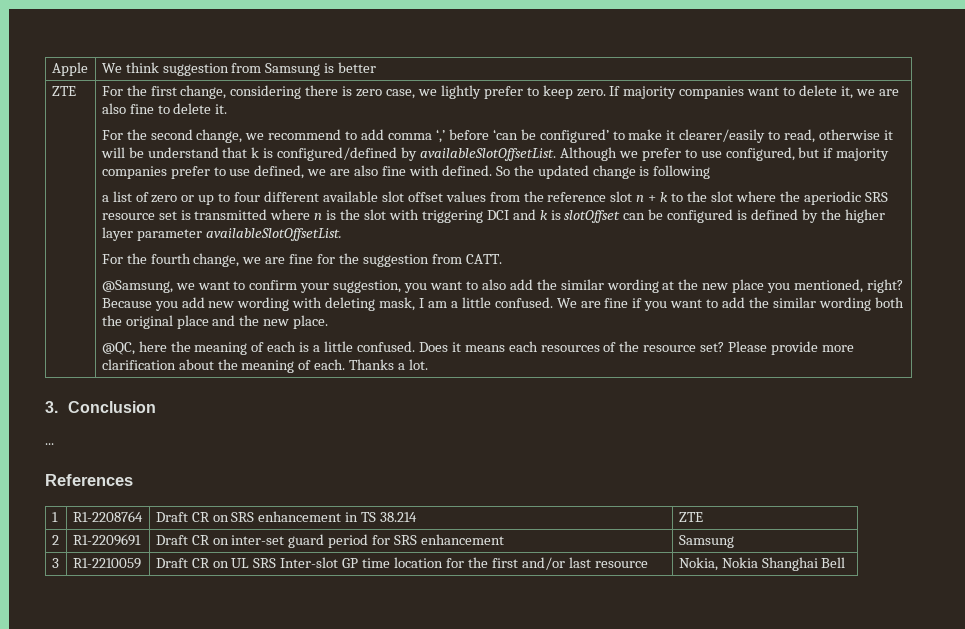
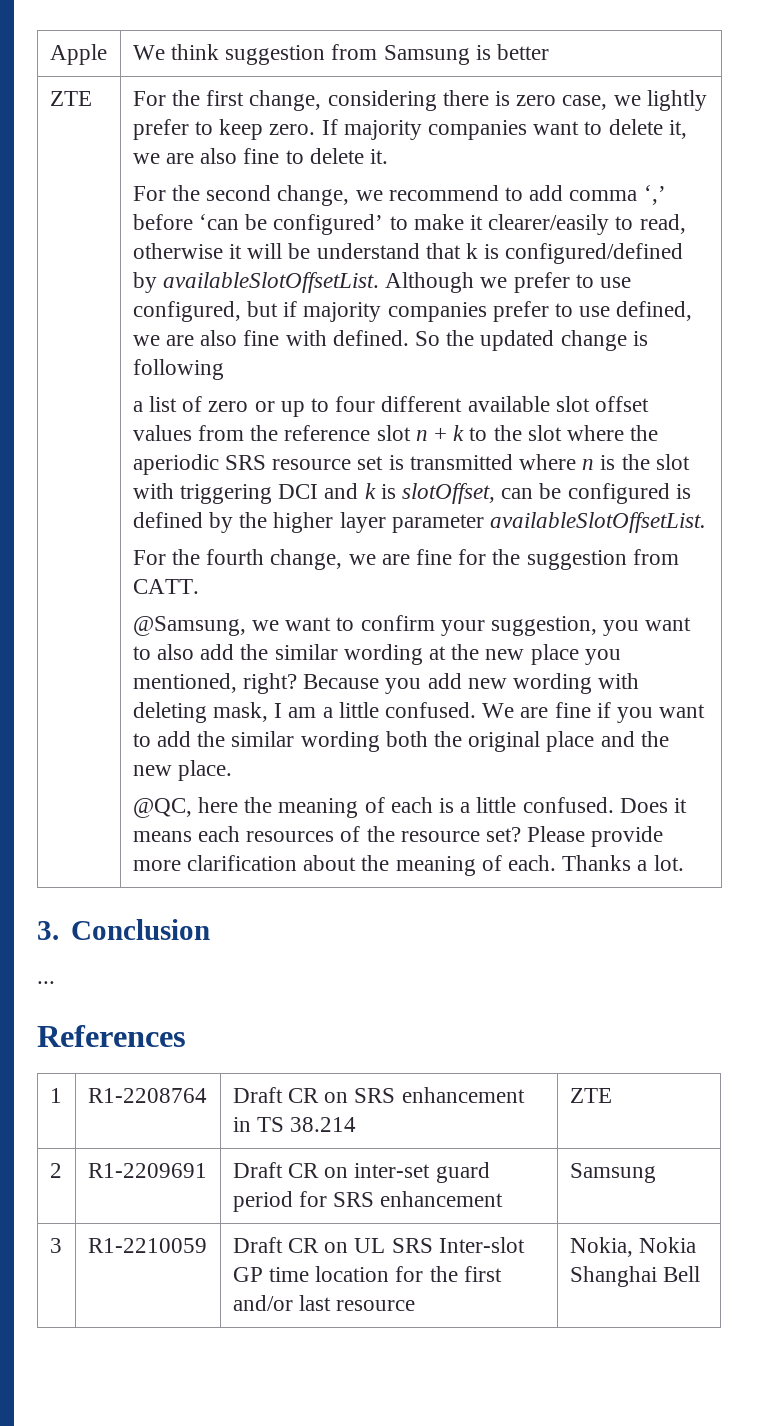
[564,210,621,223] slotOffset -> [402,483,496,504] slotOffset,

